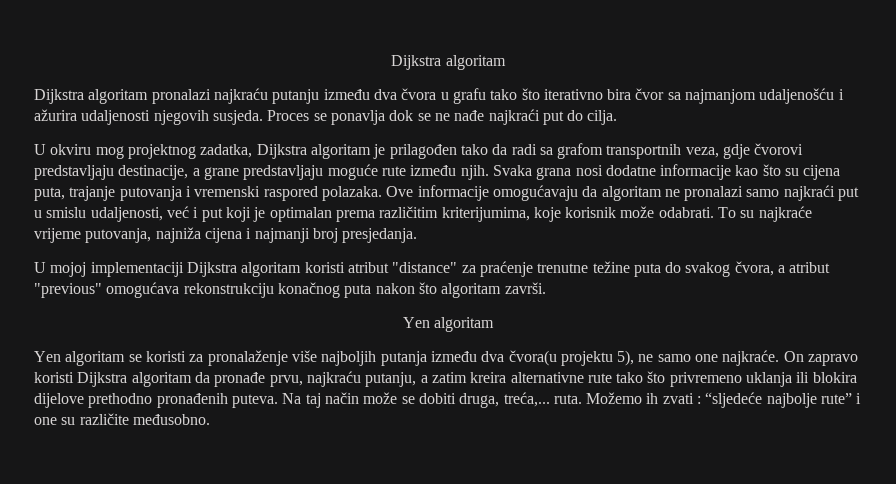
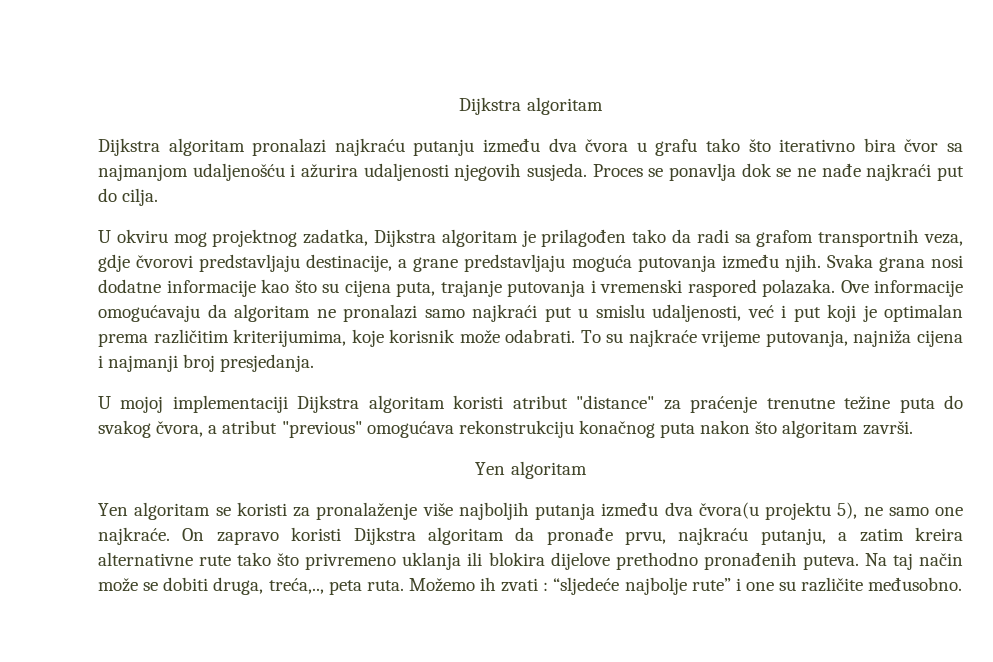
[327,164,406,180] moguće rute -> [571,255,716,272] moguća putovanja
[503,392,550,407] treća,... -> [268,578,362,595] treća,.., peta

